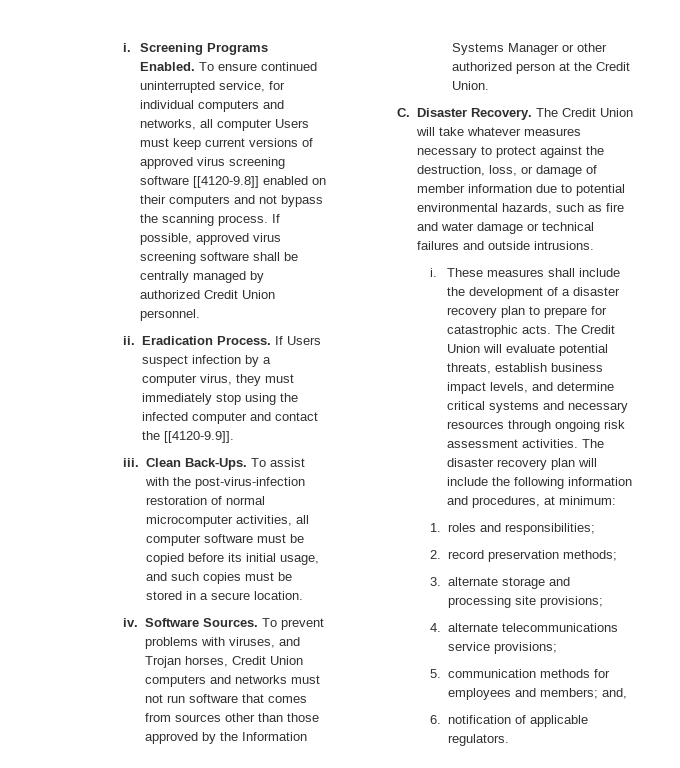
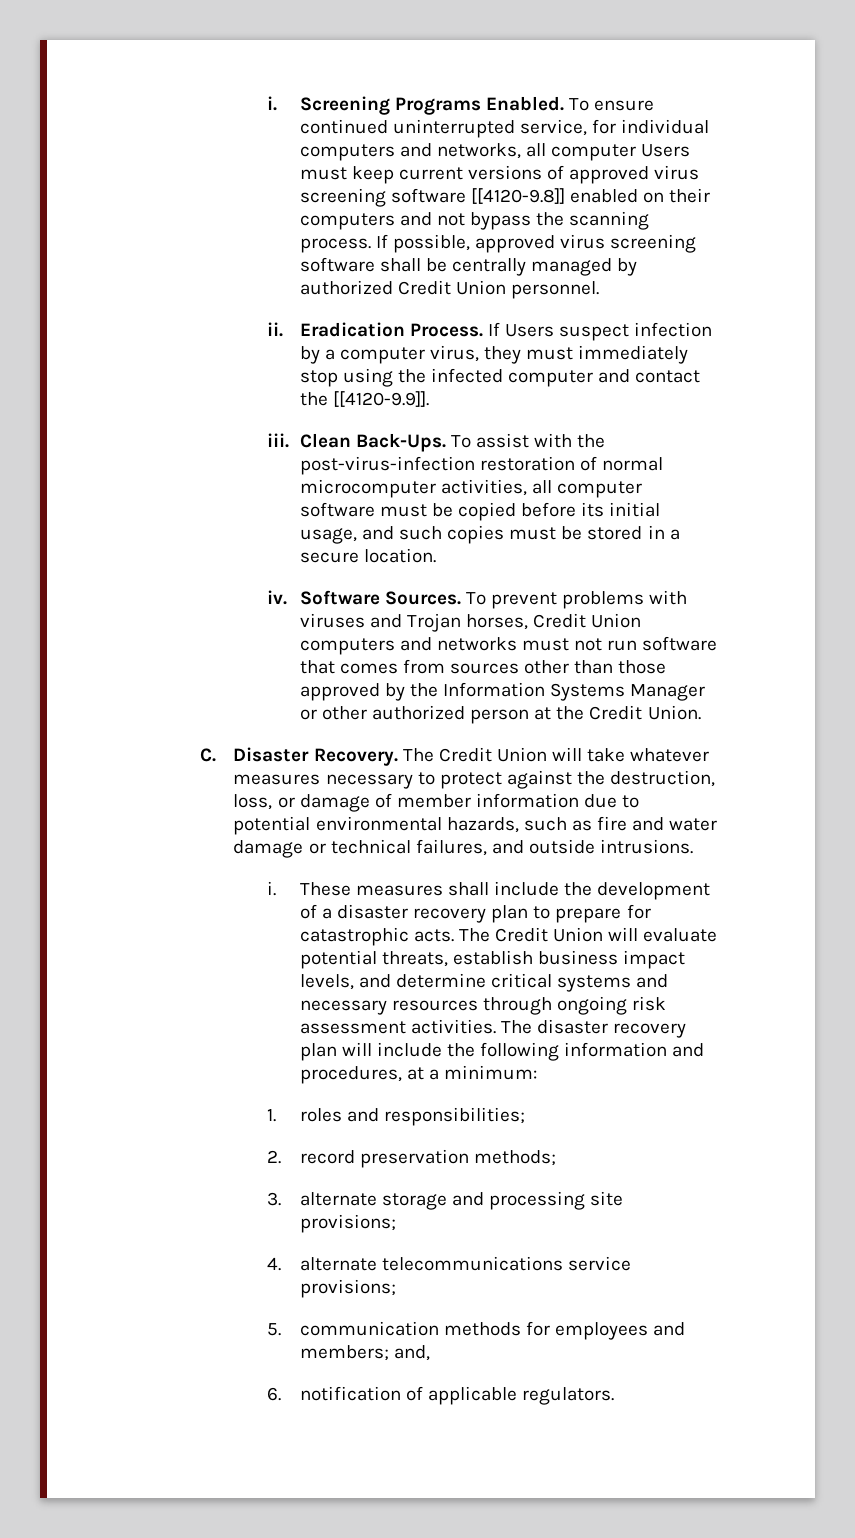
[228,637,275,648] viruses, -> [299,613,365,628] viruses
[416,241,459,250] failures -> [415,839,487,856] failures,
(556, 500) none -> [428,1069,439,1080] a

